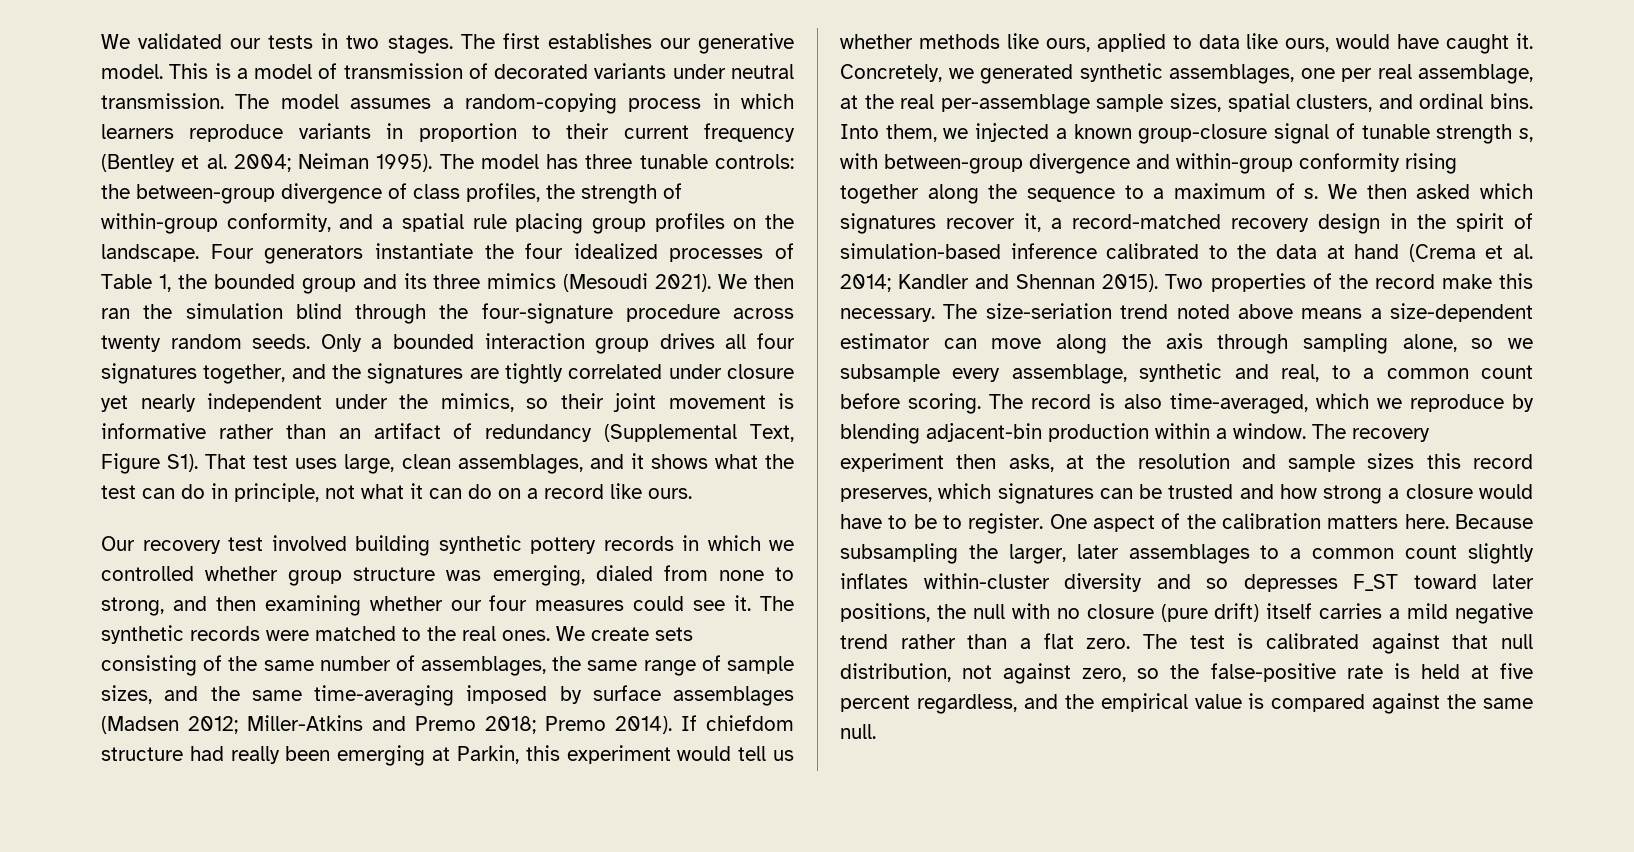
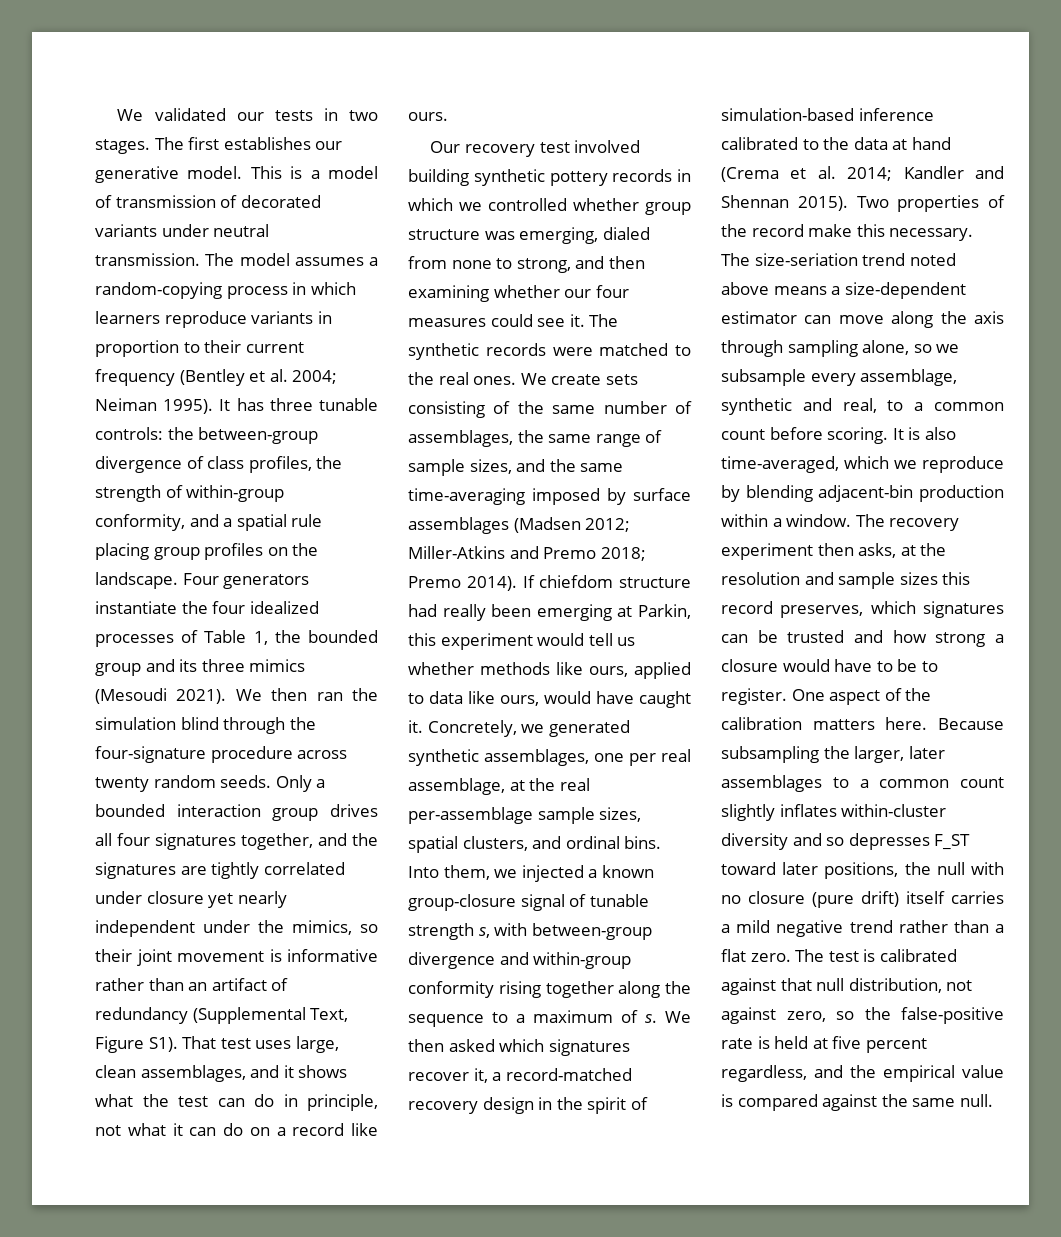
[439,154,539,169] The model -> [219,399,231,411] It
[989,394,1092,409] The record -> [892,428,904,440] It

